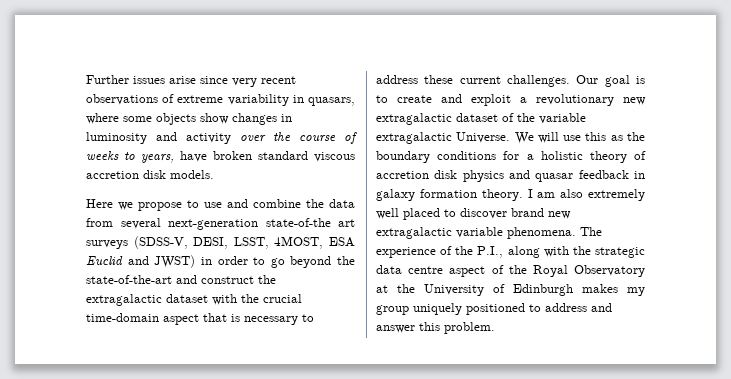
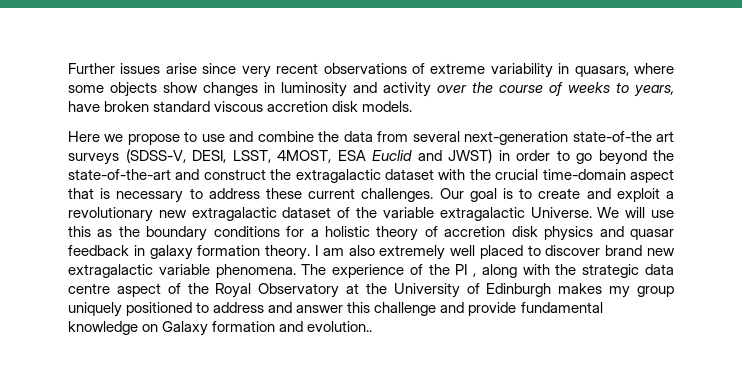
[477,246,504,258] P.I., -> [455,264,477,277] PI ,
[444,322,495,334] problem. -> [374,302,603,316] [68,321,373,336] challenge and provide fundamental knowledge on Galaxy formation and evolution..

